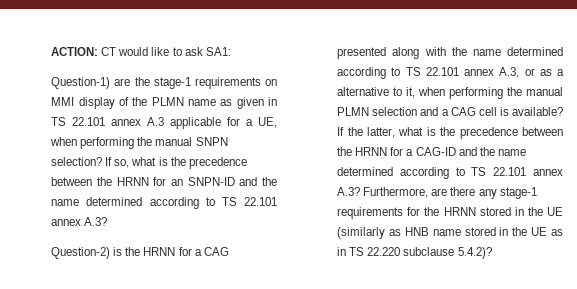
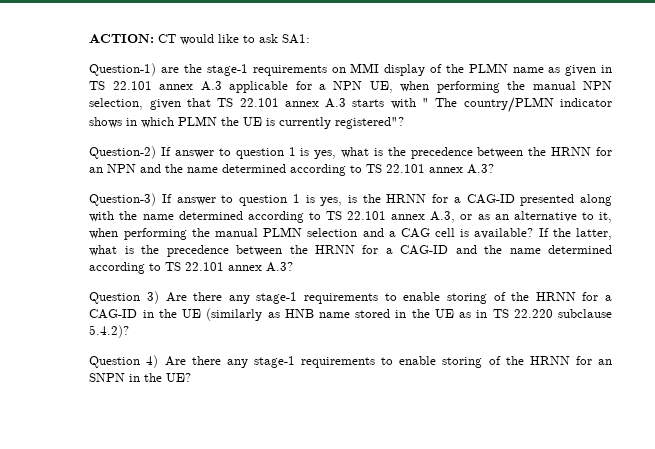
(254, 122) none -> [333,81,363,90] NPN
[195,137,228,146] [51,157,130,168] SNPN selection? If so, -> [583,81,612,90] [89,97,612,113] [89,116,405,129] [89,146,337,159] NPN selection, given that TS 22.101 annex A.3 starts with " The country/PLMN indicator shows in which PLMN the UE is currently registered"? // Question-2) If answer to question 1 is yes,
[187,177,235,186] SNPN-ID -> [107,164,137,173] NPN
[51,247,111,259] Question-2) -> [89,193,343,206] Question-3) If answer to question 1 is yes,
[203,247,229,256] CAG -> [466,194,515,204] CAG-ID
[557,69,564,76] a -> [494,214,509,220] an
[363,187,537,199] [337,207,511,219] Furthermore, are there any stage-1 requirements for the HRNN stored -> [89,291,613,304] [89,309,138,319] // Question 3) Are there any stage-1 requirements to enable storing of the HRNN for a CAG-ID
(492, 253) none -> [89,355,613,368] [89,373,192,382] // Question 4) Are there any stage-1 requirements to enable storing of the HRNN for an SNPN in the UE?

